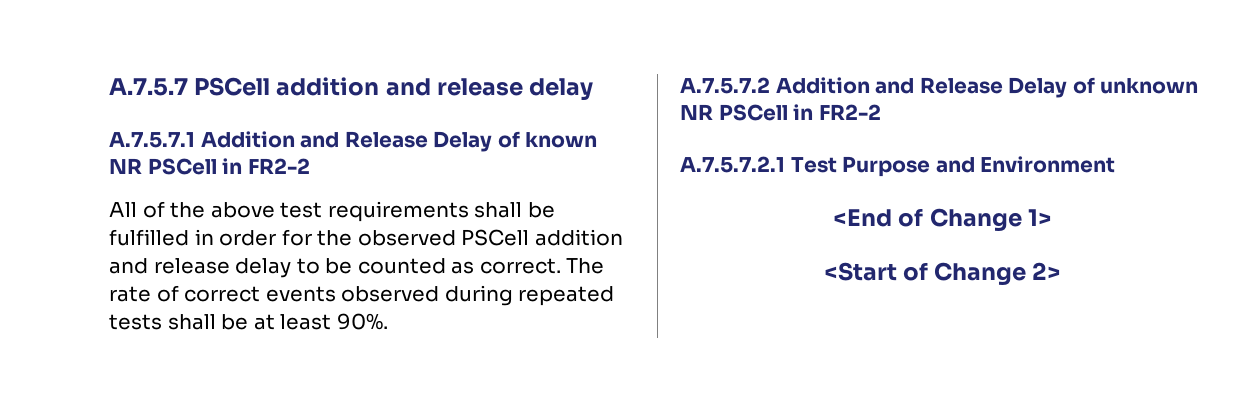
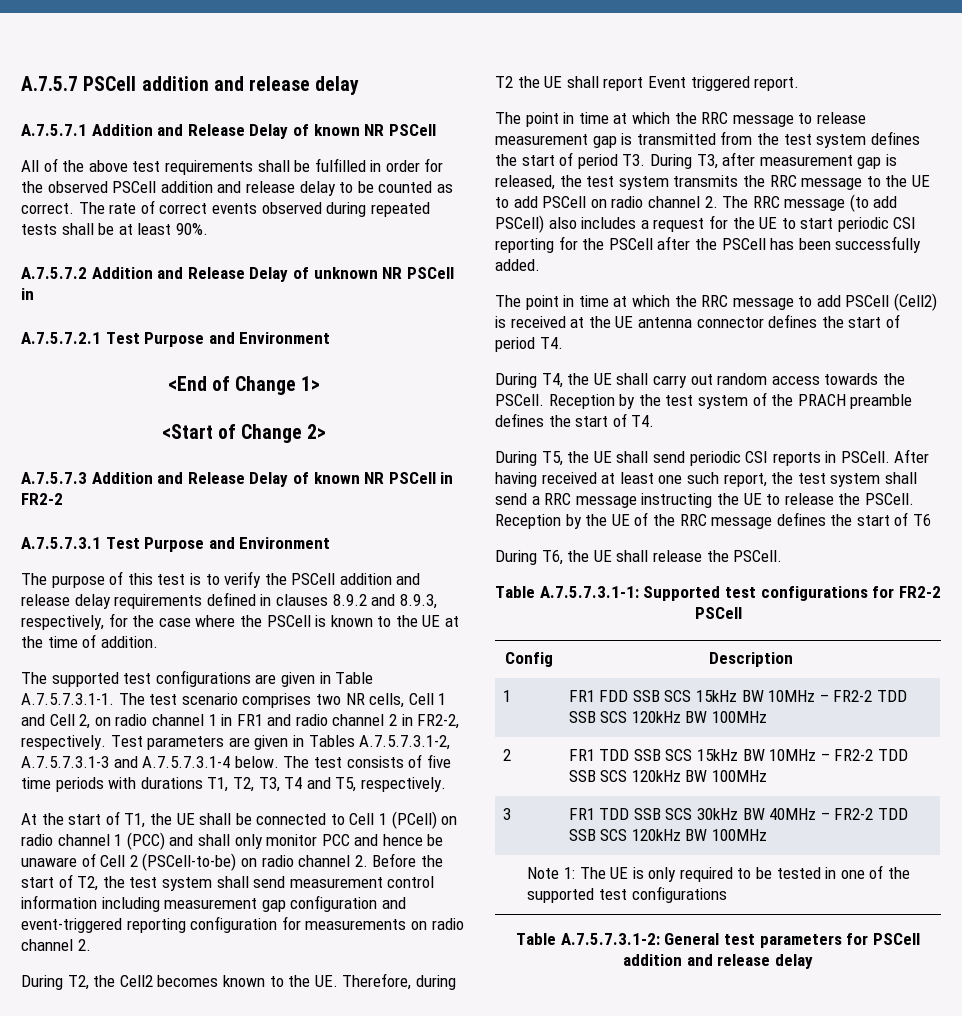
[222,158,310,174] in FR2-2 -> (436, 130) none
[818,104,881,120] FR2-2 -> (34, 294) none
(1062, 271) none -> [21,472,454,487] [21,493,63,505] [21,537,331,552] [21,571,421,588] [21,592,437,609] [21,613,460,630] [21,634,158,648] [21,670,374,687] [21,693,447,708] [21,714,460,729] [21,735,451,750] [21,754,451,768] [21,777,446,792] [21,811,458,829] [21,832,444,850] [21,853,443,871] [21,874,435,891] [21,895,406,912] [21,916,464,933] [21,939,91,951] [21,973,456,990] [495,76,800,91] [495,112,866,127] [495,131,920,148] [495,152,897,169] [495,175,930,190] [495,194,898,212] [495,215,917,233] [495,236,922,253] [495,259,540,271] [495,293,938,311] [495,314,900,328] [495,337,563,352] [495,373,905,388] [495,392,913,409] [495,413,655,427] [495,449,930,466] [495,472,917,487] [495,493,914,508] [495,512,932,529] [495,550,783,565] [495,586,941,601] [694,607,742,619] [504,652,553,667] [709,652,793,667] [502,690,511,702] [568,690,907,702] [568,711,767,723] [502,749,511,761] [568,749,908,761] [568,770,767,782] [502,808,511,820] [568,808,908,820] [568,829,767,841] [527,865,911,882] [527,886,727,903] [516,933,920,948] [623,954,813,969] // A.7.5.7.3 Addition and Release Delay of known NR PSCell in FR2-2 // A.7.5.7.3.1 Test Purpose and Environment // The purpose of this test is to verify the PSCell addition and release delay requirements defined in clauses 8.9.2 and 8.9.3, respectively, for the case where the PSCell is known to the UE at the time of addition. // The supported test configurations are given in Table A.7.5.7.3.1-1. The test scenario comprises two NR cells, Cell 1 and Cell 2, on radio channel 1 in FR1 and radio channel 2 in FR2-2, respectively. Test parameters are given in Tables A.7.5.7.3.1-2, A.7.5.7.3.1-3 and A.7.5.7.3.1-4 below. The test consists of five time periods with durations T1, T2, T3, T4 and T5, respectively. // At the start of T1, the UE shall be connected to Cell 1 (PCell) on radio channel 1 (PCC) and shall only monitor PCC and hence be unaware of Cell 2 (PSCell-to-be) on radio channel 2. Before the start of T2, the test system shall send measurement control information including measurement gap configuration and event-triggered reporting configuration for measurements on radio channel 2. // During T2, the Cell2 becomes known to the UE. Therefore, during T2 the UE shall report Event triggered report. // The point in time at which the RRC message to release measurement gap is transmitted from the test system defines the start of period T3. During T3, after measurement gap is released, the test system transmits the RRC message to the UE to add PSCell on radio channel 2. The RRC message (to add PSCell) also includes a request for the UE to start periodic CSI reporting for the PSCell after the PSCell has been successfully added. // The point in time at which the RRC message to add PSCell (Cell2) is received at the UE antenna connector defines the start of period T4. // During T4, the UE shall carry out random access towards the PSCell. Reception by the test system of the PRACH preamble defines the start of T4. // During T5, the UE shall send periodic CSI reports in PSCell. After having received at least one such report, the test system shall send a RRC message instructing the UE to release the PSCell. Reception by the UE of the RRC message defines the start of T6 // During T6, the UE shall release the PSCell. // Table A.7.5.7.3.1-1: Supported test configurations for FR2-2 PSCell // Config | Description // 1 | FR1 FDD SSB SCS 15kHz BW 10MHz – FR2-2 TDD SSB SCS 120kHz BW 100MHz // 2 | FR1 TDD SSB SCS 15kHz BW 10MHz – FR2-2 TDD SSB SCS 120kHz BW 100MHz // 3 | FR1 TDD SSB SCS 30kHz BW 40MHz – FR2-2 TDD SSB SCS 120kHz BW 100MHz // Note 1: The UE is only required to be tested in one of the supported test configurations // Table A.7.5.7.3.1-2: General test parameters for PSCell addition and release delay

